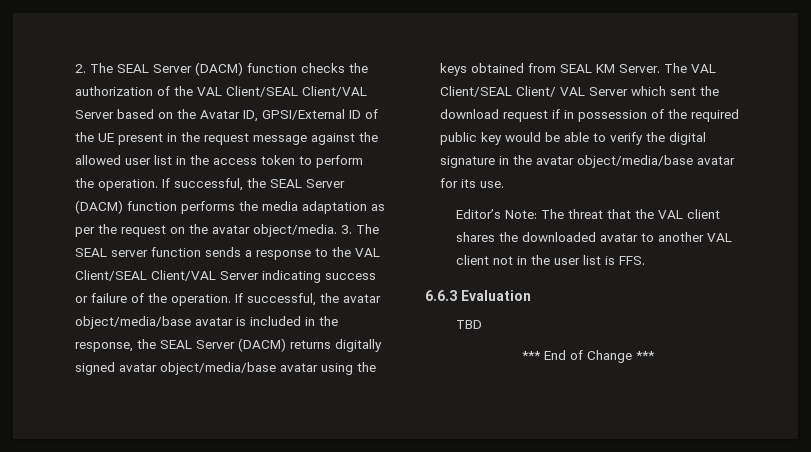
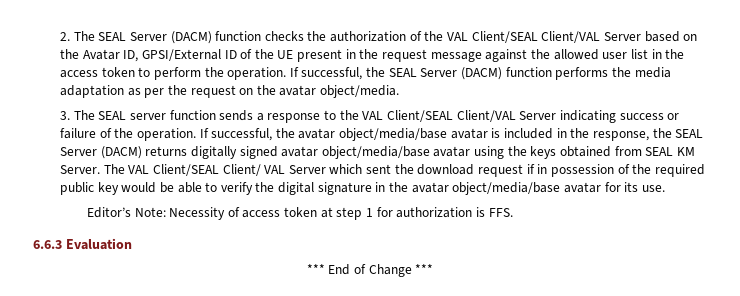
(338, 230) none -> (400, 91) //
[540,209,720,219] [455,232,732,242] [455,255,601,265] The threat that the VAL client shares the downloaded avatar to another VAL client not in the user list -> [169,207,473,220] Necessity of access token at step 1 for authorization
[455,320,482,329] // TBD -> (132, 244) none

